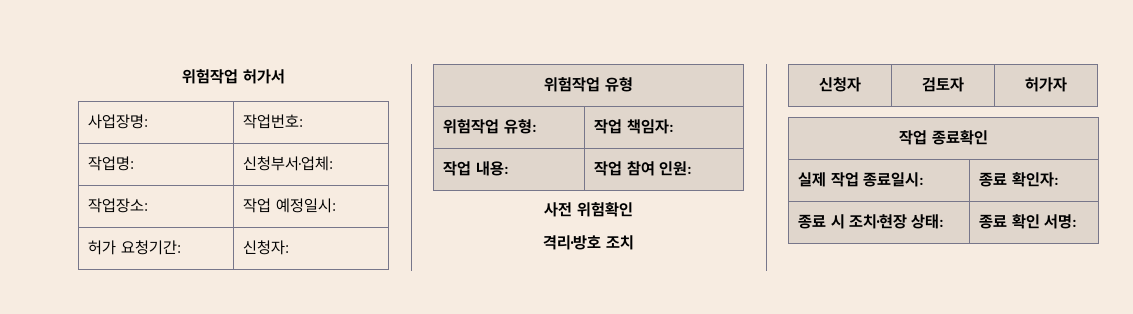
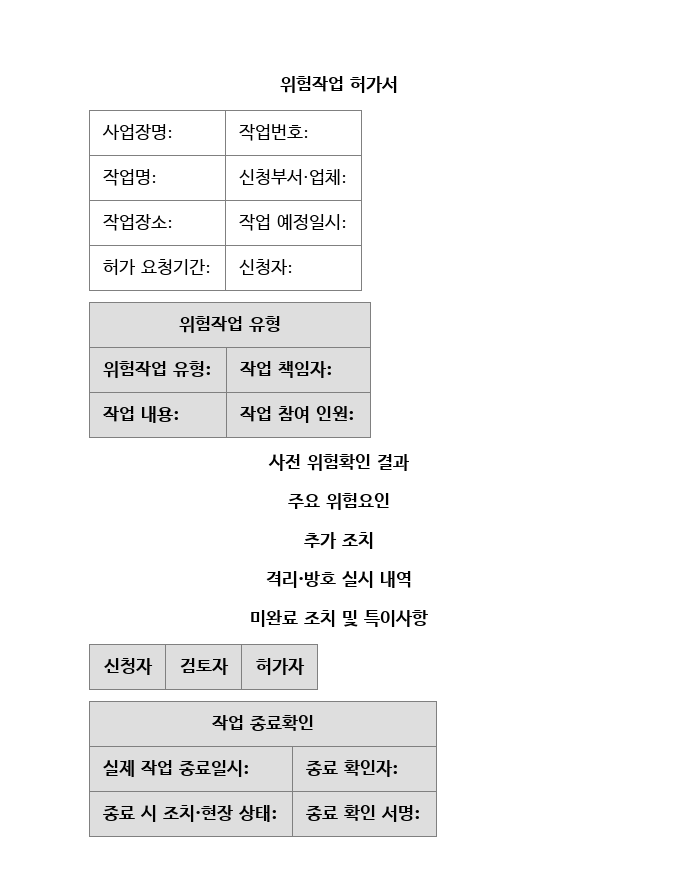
[543,235,634,250] // 격리·방호 조치 -> [376,454,409,471] [287,493,390,510] [303,532,374,549] [265,571,412,588] [249,610,428,627] 결과 // 주요 위험요인 // 추가 조치 // 격리·방호 실시 내역 // 미완료 조치 및 특이사항

